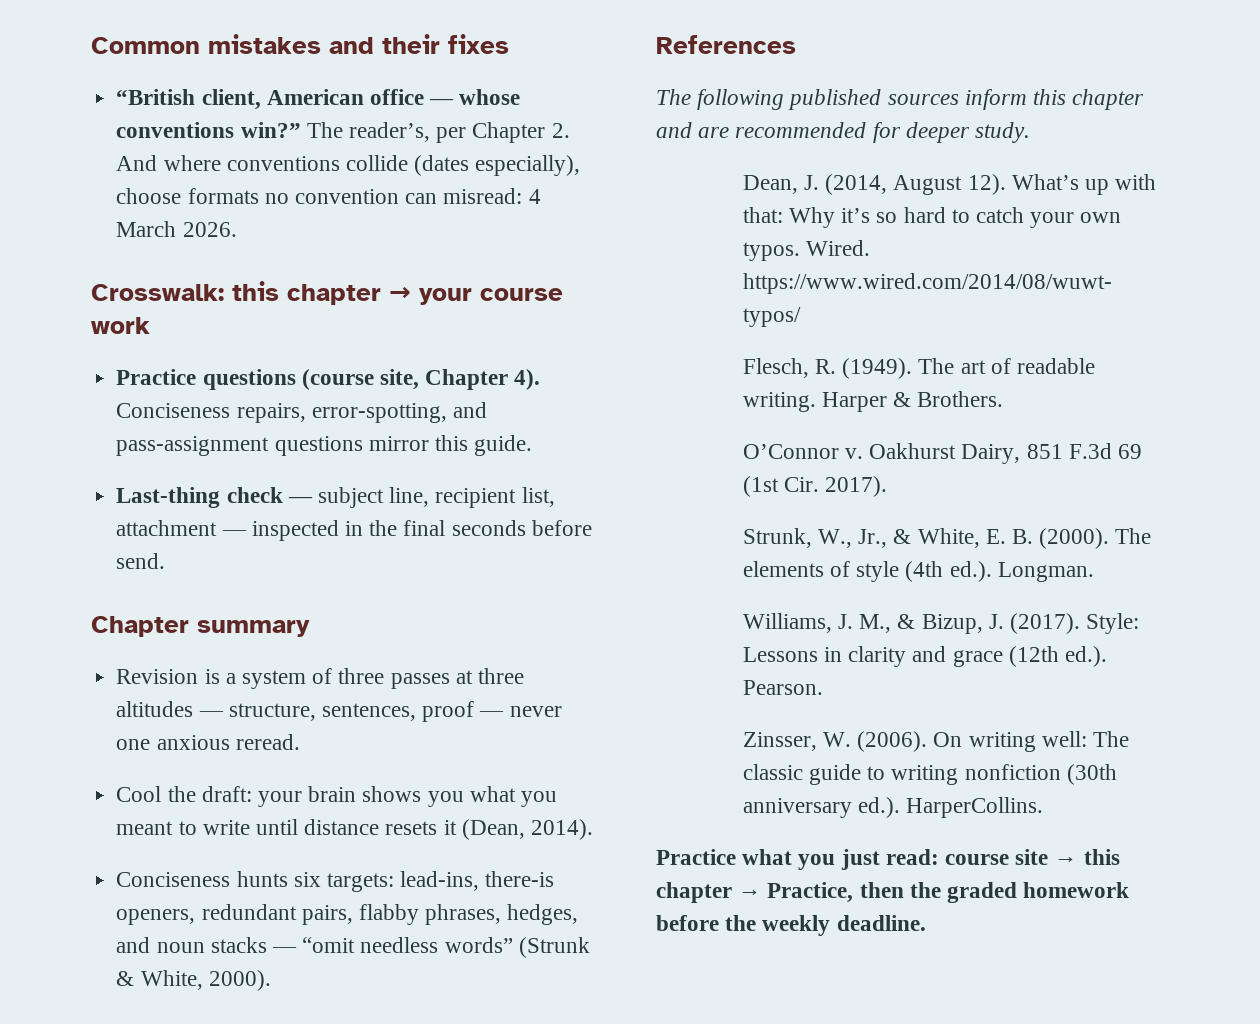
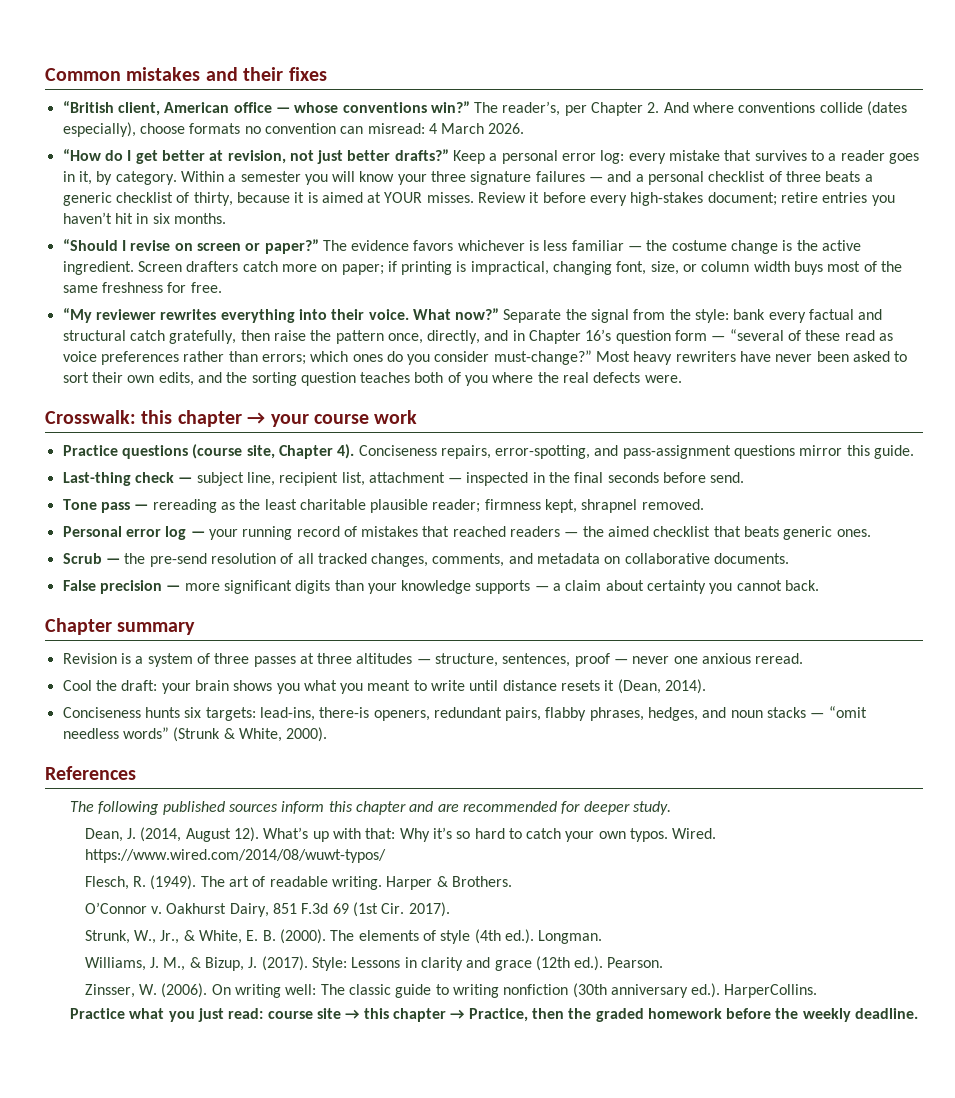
(237, 229) none -> [62,149,919,164] [62,171,873,185] [62,192,895,206] [62,212,226,224] [62,239,862,254] [62,261,903,275] [62,282,222,293] [62,308,883,323] [62,329,894,344] [62,350,908,365] [62,372,682,386] // “How do I get better at revision, not just better drafts?” Keep a personal error log: every mistake that survives to a reader goes in it, by category. Within a semester you will know your three signature failures — and a personal checklist of three beats a generic checklist of thirty, because it is aimed at YOUR misses. Review it before every high-stakes document; retire entries you haven’t hit in six months. // “Should I revise on screen or paper?” The evidence favors whichever is less familiar — the costume change is the active ingredient. Screen drafters catch more on paper; if printing is impractical, changing font, size, or column width buys most of the same freshness for free. // “My reviewer rewrites everything into their voice. What now?” Separate the signal from the style: bank every factual and structural catch gratefully, then raise the pattern once, directly, and in Chapter 16’s question form — “several of these read as voice preferences rather than errors; which ones do you consider must-change?” Most heavy rewriters have never been asked to sort their own edits, and the sorting question teaches both of you where the real defects were.
(166, 561) none -> [62,499,704,513] [62,526,871,540] [62,553,790,567] [62,580,820,594] // Tone pass — rereading as the least charitable plausible reader; firmness kept, shrapnel removed. // Personal error log — your running record of mistakes that reached readers — the aimed checklist that beats generic ones. // Scrub — the pre-send resolution of all tracked changes, comments, and metadata on collaborative documents. // False precision — more significant digits than your knowledge supports — a claim about certainty you cannot back.

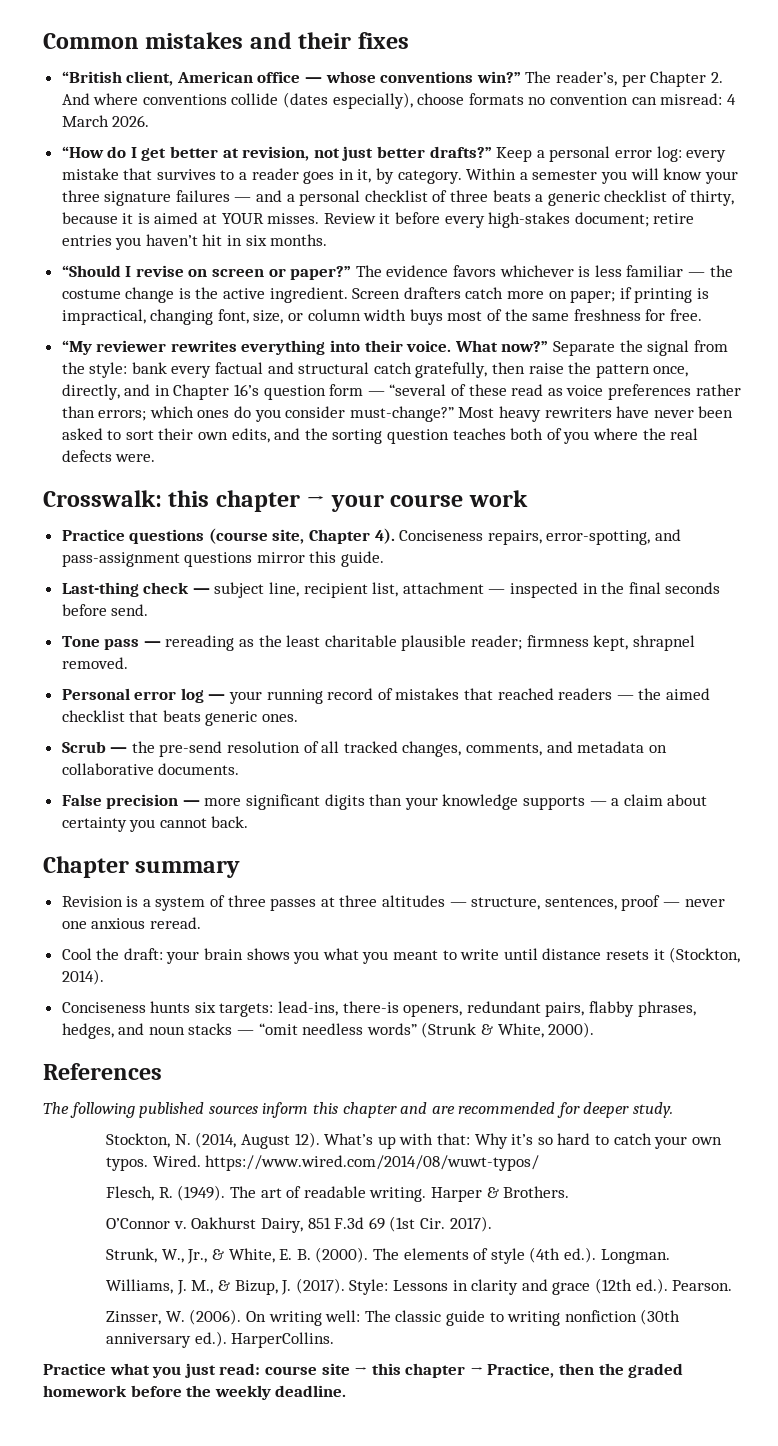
[617,679,661,694] (Dean, -> [669,947,741,963] (Stockton,
[84,828,136,842] Dean, J. -> [106,1133,191,1148] Stockton, N.

